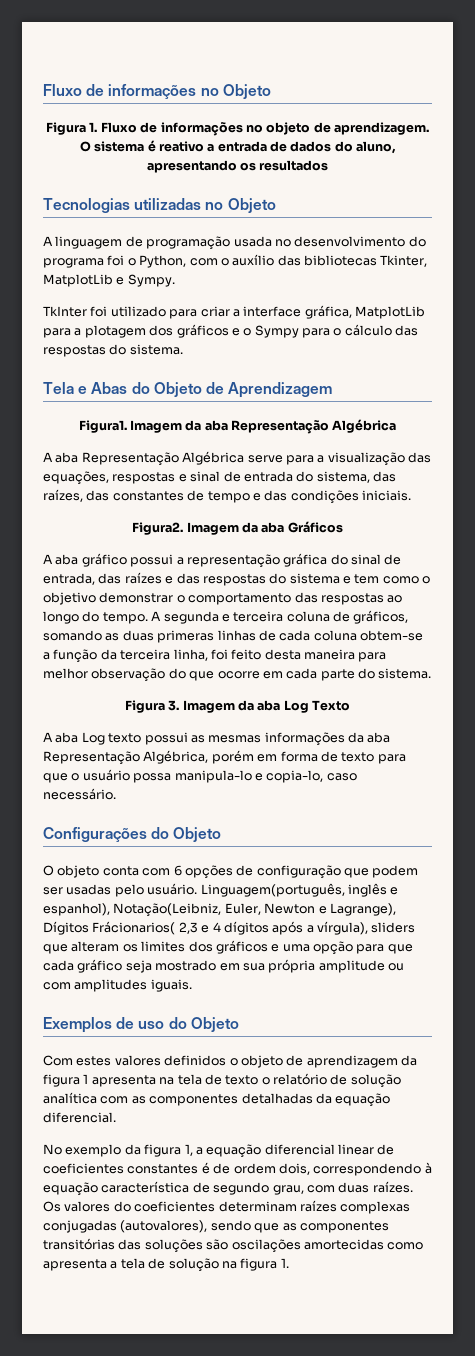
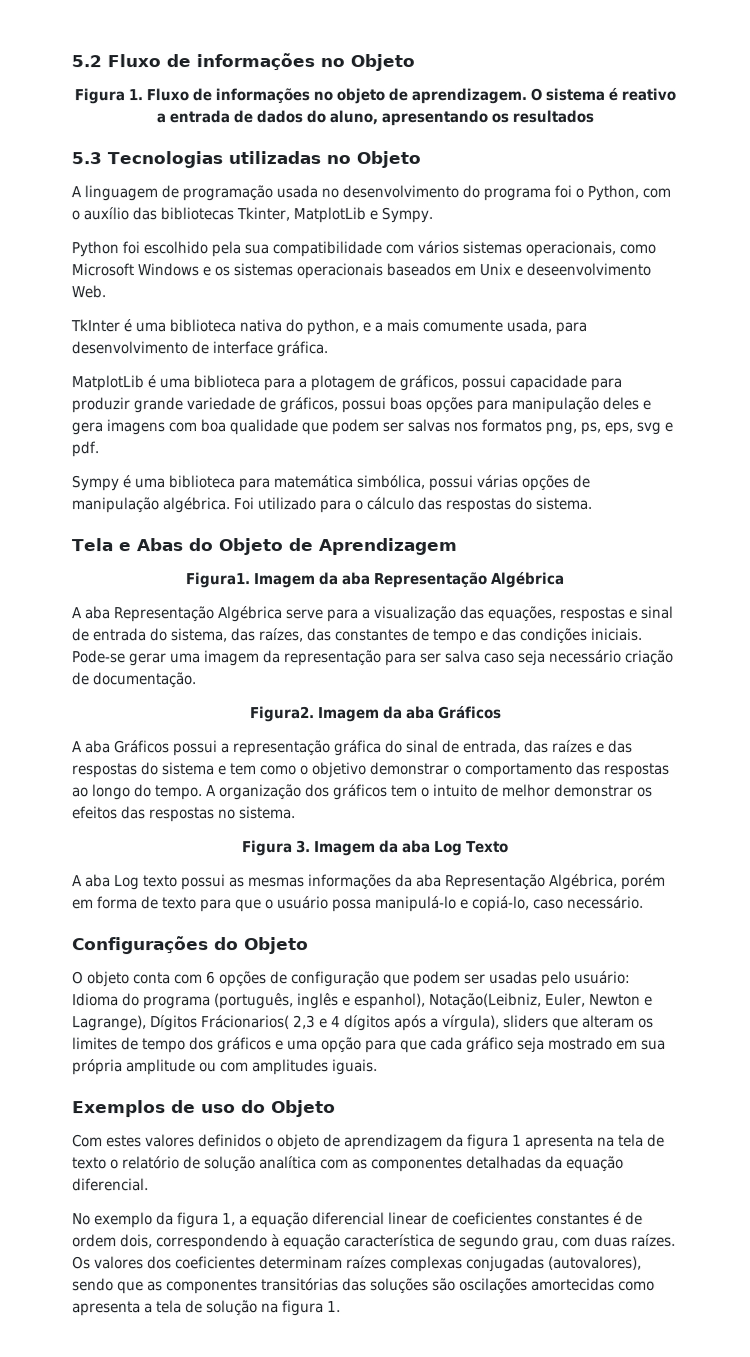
(43, 90) none -> [71,55,102,68] 5.2
(329, 165) none -> [71,152,102,165] 5.3
[43,305,425,319] [43,324,299,338] TkInter foi utilizado para criar a interface gráfica, MatplotLib para a plotagem dos gráficos e o Sympy -> [71,240,656,258] [71,262,651,280] [71,285,106,299] [70,318,587,336] [71,341,328,358] [71,374,622,392] [71,396,651,414] [71,418,673,436] [71,441,99,458] [71,474,590,492] [71,497,316,514] Python foi escolhido pela sua compatibilidade com vários sistemas operacionais, como Microsoft Windows e os sistemas operacionais baseados em Unix e deseenvolvimento Web. // TkInter é uma biblioteca nativa do python, e a mais comumente usada, para desenvolvimento de interface gráfica. // MatplotLib é uma biblioteca para a plotagem de gráficos, possui capacidade para produzir grande variedade de gráficos, possui boas opções para manipulação deles e gera imagens com boa qualidade que podem ser salvas nos formatos png, ps, eps, svg e pdf. // Sympy é uma biblioteca para matemática simbólica, possui várias opções de manipulação algébrica. Foi utilizado
(411, 495) none -> [71,649,673,667] [71,672,197,688] Pode-se gerar uma imagem da representação para ser salva caso seja necessário criação de documentação.
[81,553,127,567] gráfico -> [114,740,170,754] Gráficos
[163,610,409,624] [43,630,423,643] [43,649,387,663] [43,668,375,682] segunda e terceira coluna de gráficos, somando as duas primeras linhas de cada coluna obtem-se a função da terceira linha, foi feito desta maneira para melhor observação do que ocorre em cada parte do -> [219,783,653,801] [72,806,236,823] organização dos gráficos tem o intuito de melhor demonstrar os efeitos das respostas no
[174,770,324,783] manipula-lo e copia-lo, -> [375,895,530,912] manipulá-lo e copiá-lo,
[147,883,345,897] usuário. Linguagem(português, -> [574,970,631,984] [72,993,294,1010] usuário: Idioma do programa (português,
(186, 946) none -> [121,1037,186,1054] de tempo
[113,1201,131,1212] do -> [147,1256,172,1270] dos

